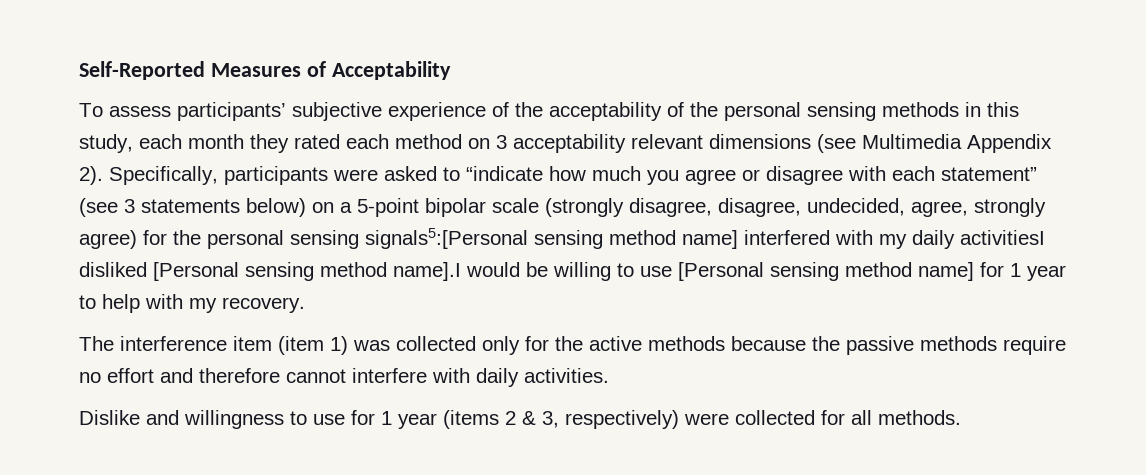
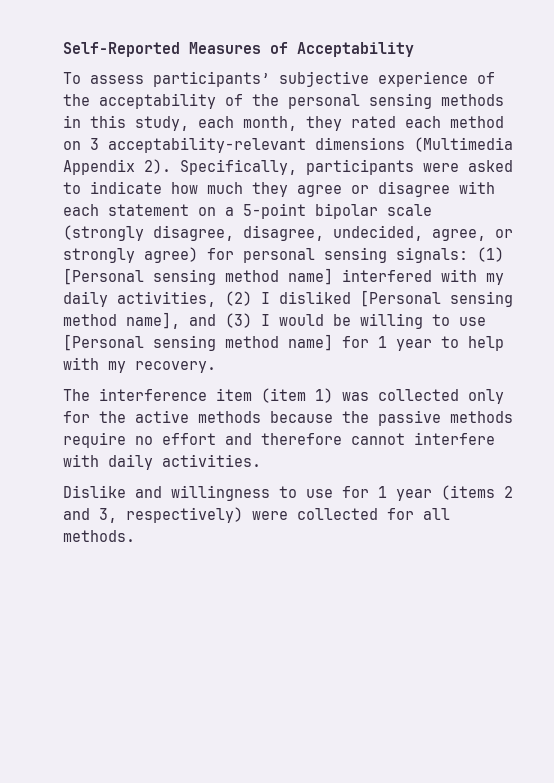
[188,134,244,149] month -> [243,116,297,131] month,
[513,134,962,153] acceptability relevant dimensions (see Multimedia -> [108,137,513,153] acceptability-relevant dimensions (Multimedia
[466,166,543,181] “indicate -> [90,181,162,194] indicate
[647,170,679,185] you -> [252,182,288,197] they
[941,167,1037,181] [79,198,306,217] statement” (see 3 statements below) -> [108,204,189,216] statement
(968, 209) none -> [495,229,513,238] or
[173,228,528,249] the personal sensing signals5:[Personal -> [243,247,504,263] [63,268,144,285] personal sensing signals: (1) [Personal
[960,230,1045,245] activitiesI -> [117,291,270,307] activities, (2) I
[393,262,461,281] name].I -> [126,312,270,329] name], and (3) I
[522,411,536,425] & -> [63,508,90,520] and

